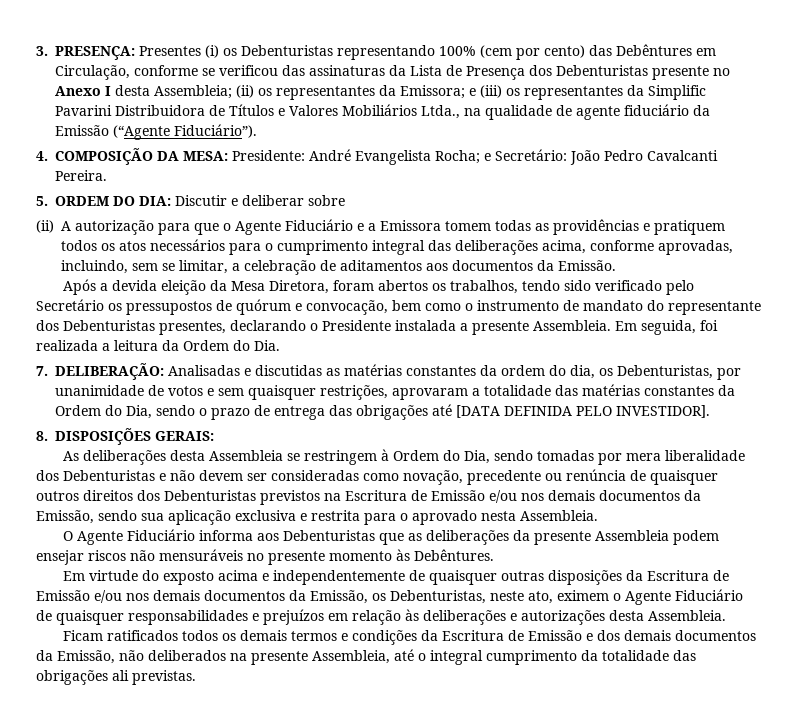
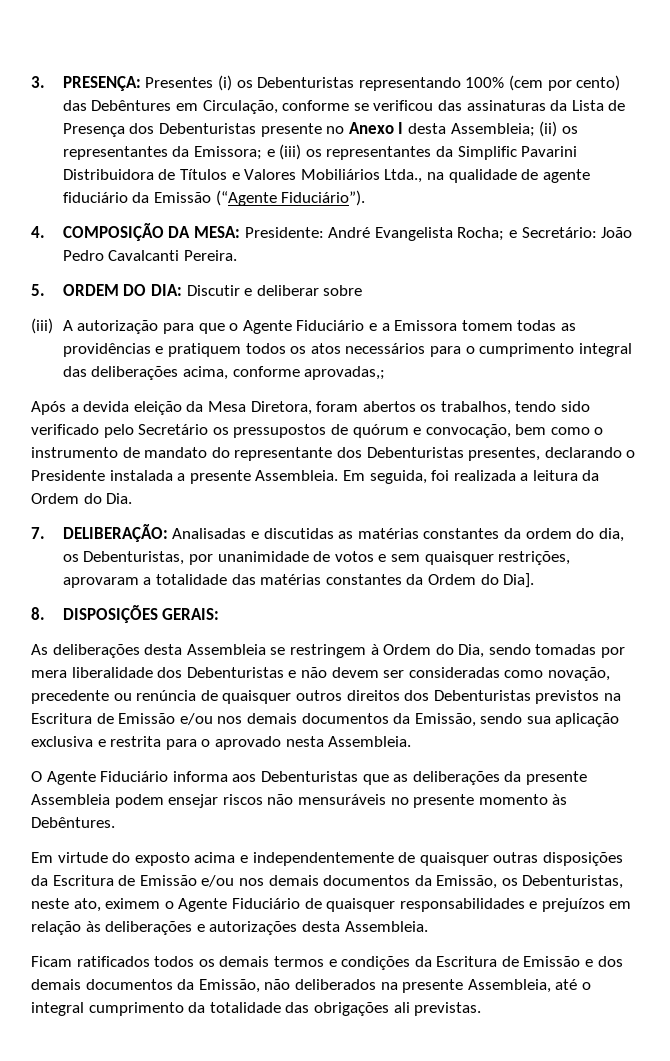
[36,220,54,233] (ii) -> [31,318,53,334] (iii)
[658,240,733,255] [61,260,616,275] aprovadas, incluindo, sem se limitar, a celebração de aditamentos aos documentos da Emissão. -> [304,366,386,380] aprovadas,;
[126,404,711,420] Dia, sendo o prazo de entrega das obrigações até [DATA DEFINIDA PELO INVESTIDOR]. -> [503,573,535,588] Dia].

